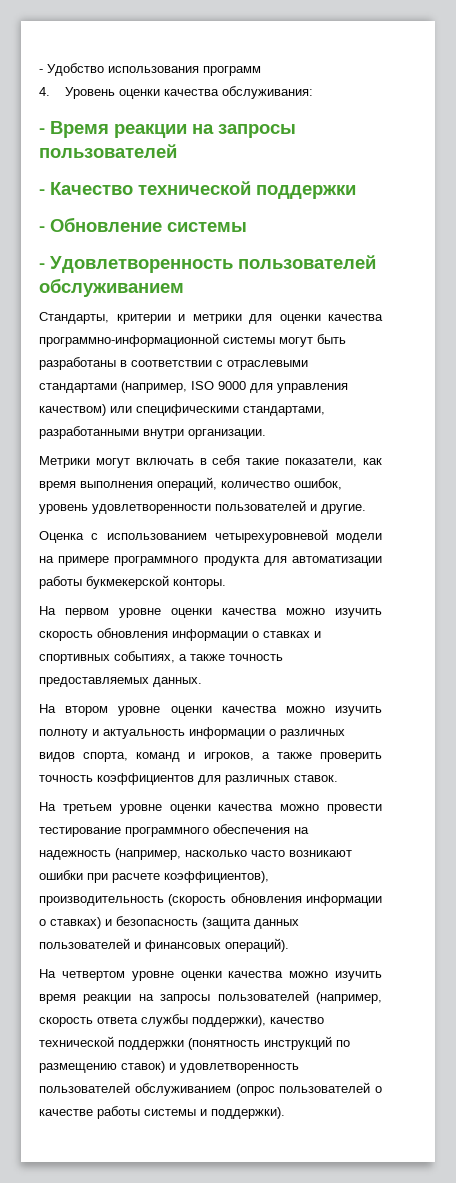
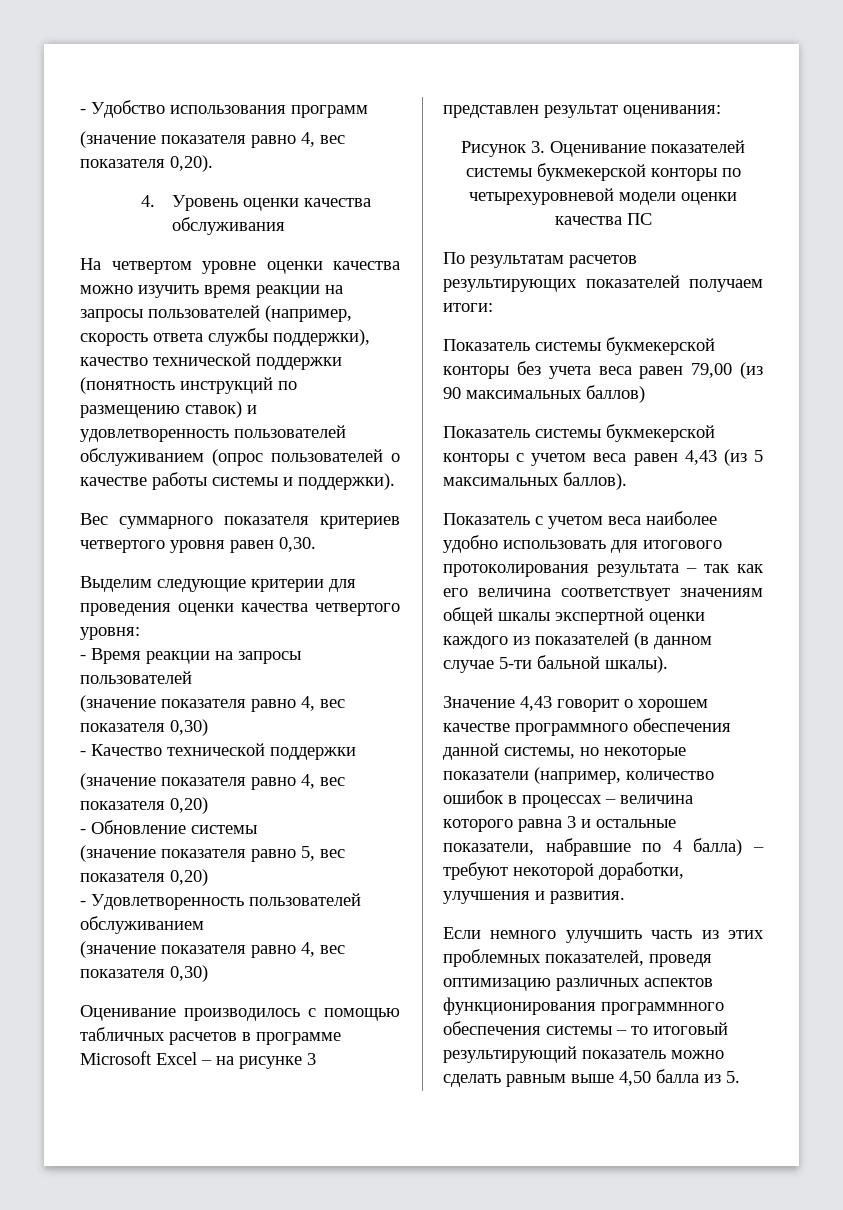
[39,86,313,99] [39,121,296,138] [39,144,177,158] [39,181,356,199] [39,217,247,232] [39,255,376,273] [39,278,184,297] [39,312,383,324] [39,333,346,347] [39,357,308,370] [39,381,348,393] [39,404,325,416] [39,426,266,439] [39,455,382,468] [39,477,342,491] [39,500,366,514] [39,529,382,543] [39,556,382,566] [39,575,226,589] [39,606,382,618] [39,628,321,641] [39,651,283,664] [39,677,202,687] [39,704,382,716] [39,727,345,739] [39,752,382,762] [39,773,338,785] [39,802,382,814] [39,824,309,837] [39,848,352,860] [39,870,269,883] [39,893,382,906] [39,916,299,929] [39,938,289,952] 4. Уровень оценки качества обслуживания: // - Время реакции на запросы пользователей // - Качество технической поддержки // - Обновление системы // - Удовлетворенность пользователей обслуживанием // Стандарты, критерии и метрики для оценки качества программно-информационной системы могут быть разработаны в соответствии с отраслевыми стандартами (например, ISO 9000 для управления качеством) или специфическими стандартами, разработанными внутри организации. // Метрики могут включать в себя такие показатели, как время выполнения операций, количество ошибок, уровень удовлетворенности пользователей и другие. // Оценка с использованием четырехуровневой модели на примере программного продукта для автоматизации работы букмекерской конторы. // На первом уровне оценки качества можно изучить скорость обновления информации о ставках и спортивных событиях, а также точность предоставляемых данных. // На втором уровне оценки качества можно изучить полноту и актуальность информации о различных видов спорта, команд и игроков, а также проверить точность коэффициентов для различных ставок. // На третьем уровне оценки качества можно провести тестирование программного обеспечения на надежность (например, насколько часто возникают ошибки при расчете коэффициентов), производительность (скорость обновления информации о ставках) и безопасность (защита данных пользователей и финансовых операций). -> [80,131,345,148] [80,155,213,172] [141,195,371,211] [171,217,285,235] (значение показателя равно 4, вес показателя 0,20). // 4. Уровень оценки качества обслуживания
(285, 1113) none -> [80,513,400,529] [80,537,316,553] [80,576,356,592] [80,603,400,616] [80,627,140,640] [80,648,301,664] [80,671,192,684] [80,695,345,712] [80,719,208,736] [80,743,356,760] [80,773,345,790] [80,797,208,814] [80,820,257,834] [80,845,345,862] [80,869,208,886] [80,893,361,910] [80,916,204,934] [80,941,345,958] [80,965,208,982] [80,1005,400,1021] [80,1027,341,1045] [80,1051,316,1069] [443,105,721,118] [461,140,745,157] [465,163,741,181] [469,188,737,205] [554,213,652,225] [443,252,637,268] [443,275,763,292] [443,303,493,312] [443,337,715,355] [443,361,763,379] [443,385,645,403] [443,424,715,442] [443,449,763,466] [443,472,627,490] [443,511,717,529] [443,535,722,553] [443,564,763,577] [443,588,763,601] [443,607,705,625] [443,632,712,649] [443,655,668,673] [443,696,708,712] [443,718,731,736] [443,743,686,760] [443,767,714,784] [443,790,693,808] [443,816,676,832] [443,838,764,856] [443,862,684,880] [443,891,625,904] [443,927,764,943] [443,949,712,967] [443,978,713,991] [443,997,724,1015] [443,1021,728,1035] [443,1046,724,1063] [443,1069,740,1087] // Вес суммарного показателя критериев четвертого уровня равен 0,30. // Выделим следующие критерии для проведения оценки качества четвертого уровня: // - Время реакции на запросы пользователей // (значение показателя равно 4, вес показателя 0,30) // - Качество технической поддержки // (значение показателя равно 4, вес показателя 0,20) // - Обновление системы // (значение показателя равно 5, вес показателя 0,20) // - Удовлетворенность пользователей обслуживанием // (значение показателя равно 4, вес показателя 0,30) // Оценивание производилось с помощью табличных расчетов в программе Microsoft Excel – на рисунке 3 представлен результат оценивания: // Рисунок 3. Оценивание показателей системы букмекерской конторы по четырехуровневой модели оценки качества ПС // По результатам расчетов результирующих показателей получаем итоги: // Показатель системы букмекерской конторы без учета веса равен 79,00 (из 90 максимальных баллов) // Показатель системы букмекерской конторы с учетом веса равен 4,43 (из 5 максимальных баллов). // Показатель с учетом веса наиболее удобно использовать для итогового протоколирования результата – так как его величина соответствует значениям общей шкалы экспертной оценки каждого из показателей (в данном случае 5-ти бальной шкалы). // Значение 4,43 говорит о хорошем качестве программного обеспечения данной системы, но некоторые показатели (например, количество ошибок в процессах – величина которого равна 3 и остальные показатели, набравшие по 4 балла) – требуют некоторой доработки, улучшения и развития. // Если немного улучшить часть из этих проблемных показателей, проведя оптимизацию различных аспектов функционирования программнного обеспечения системы – то итоговый результирующий показатель можно сделать равным выше 4,50 балла из 5.

